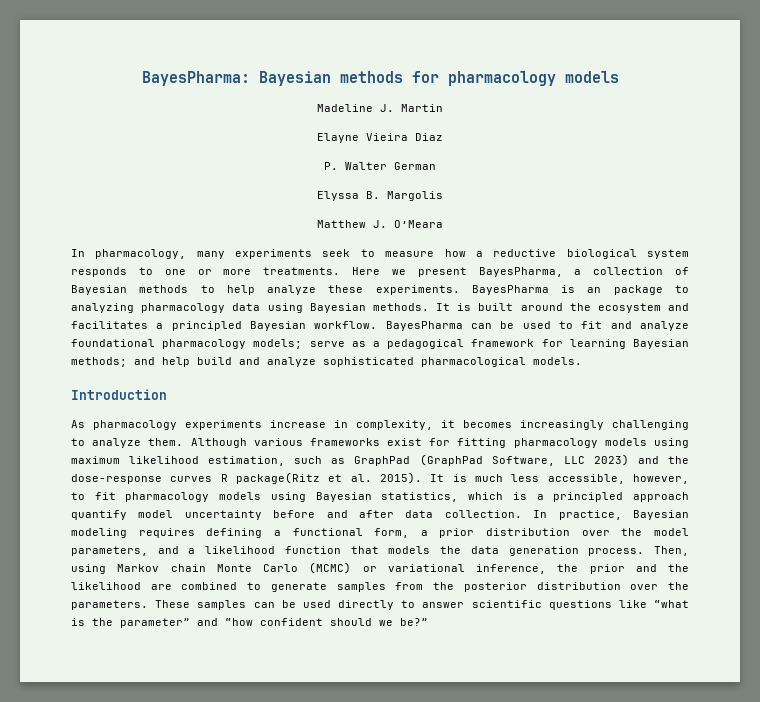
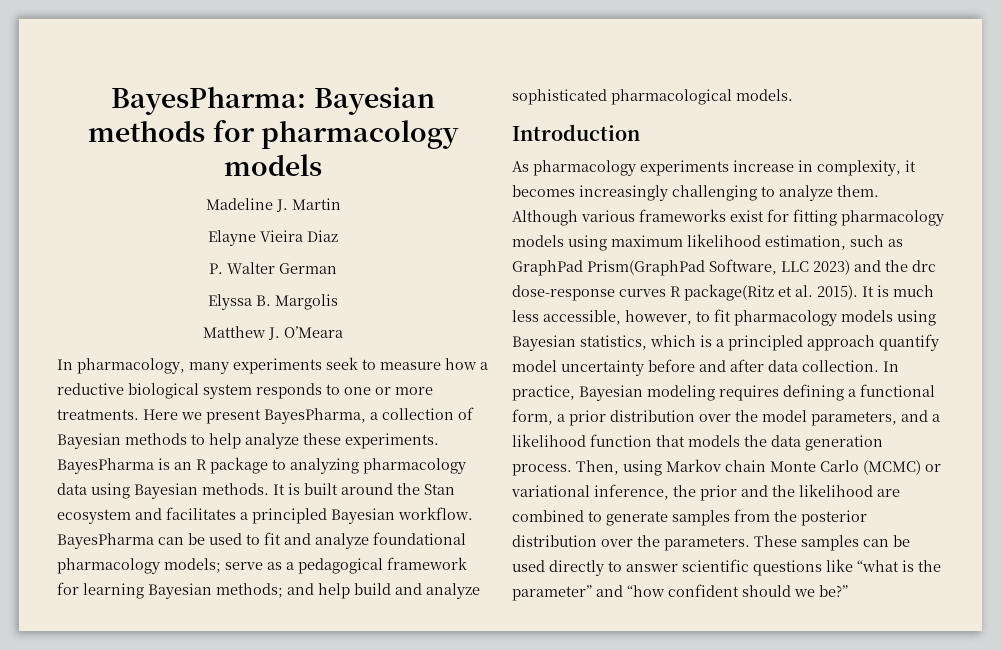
(602, 290) none -> [196,459,207,470] R
(591, 307) none -> [424,484,455,495] Stan
[419,454,483,466] (GraphPad -> [587,260,705,276] Prism(GraphPad
(689, 460) none -> [912,260,936,272] drc

